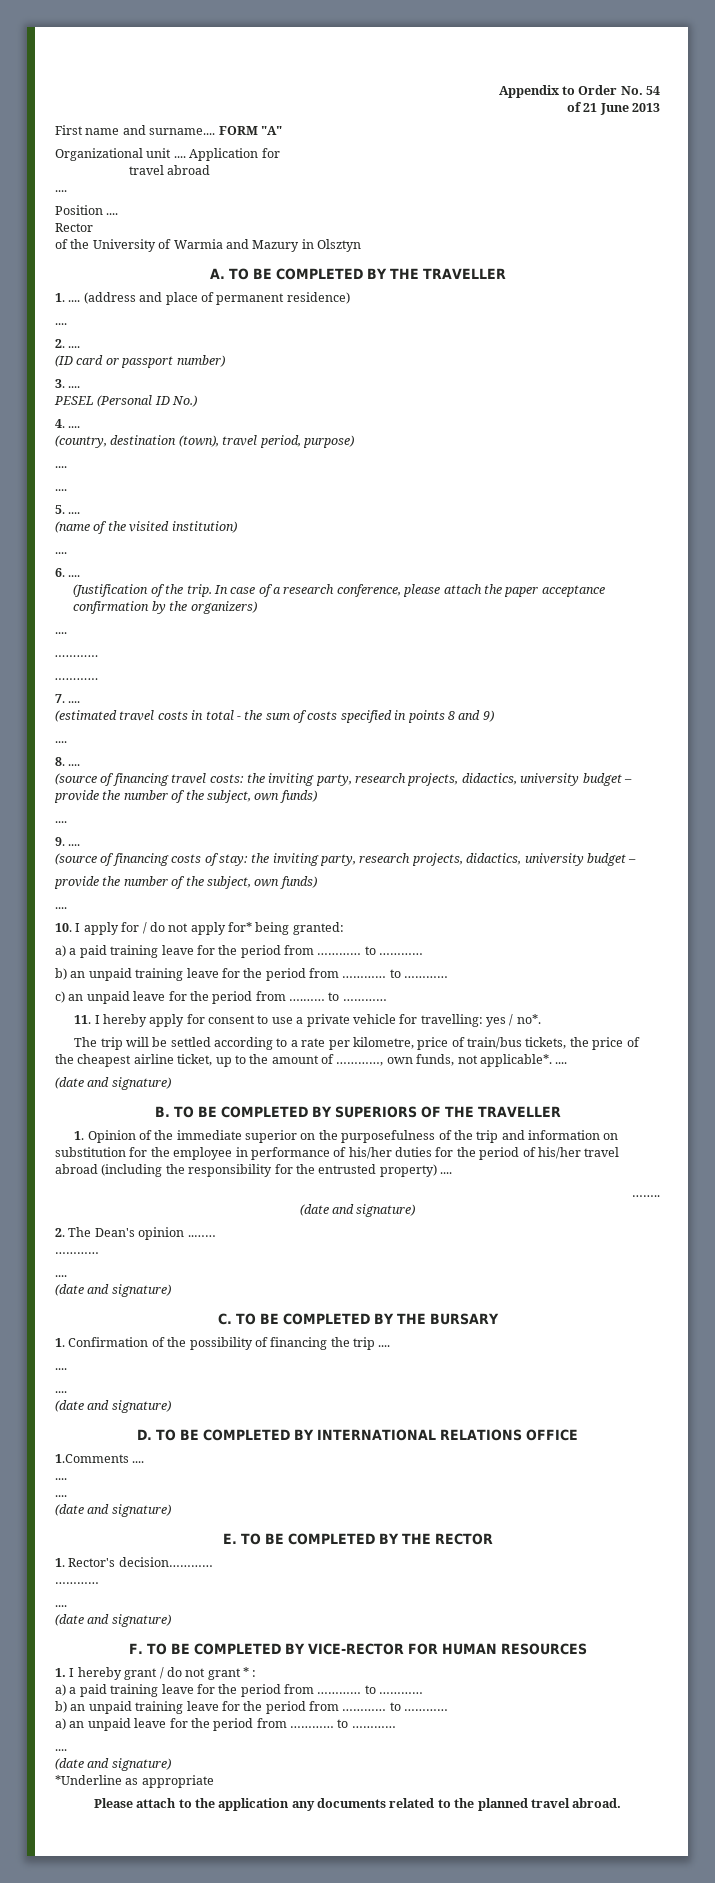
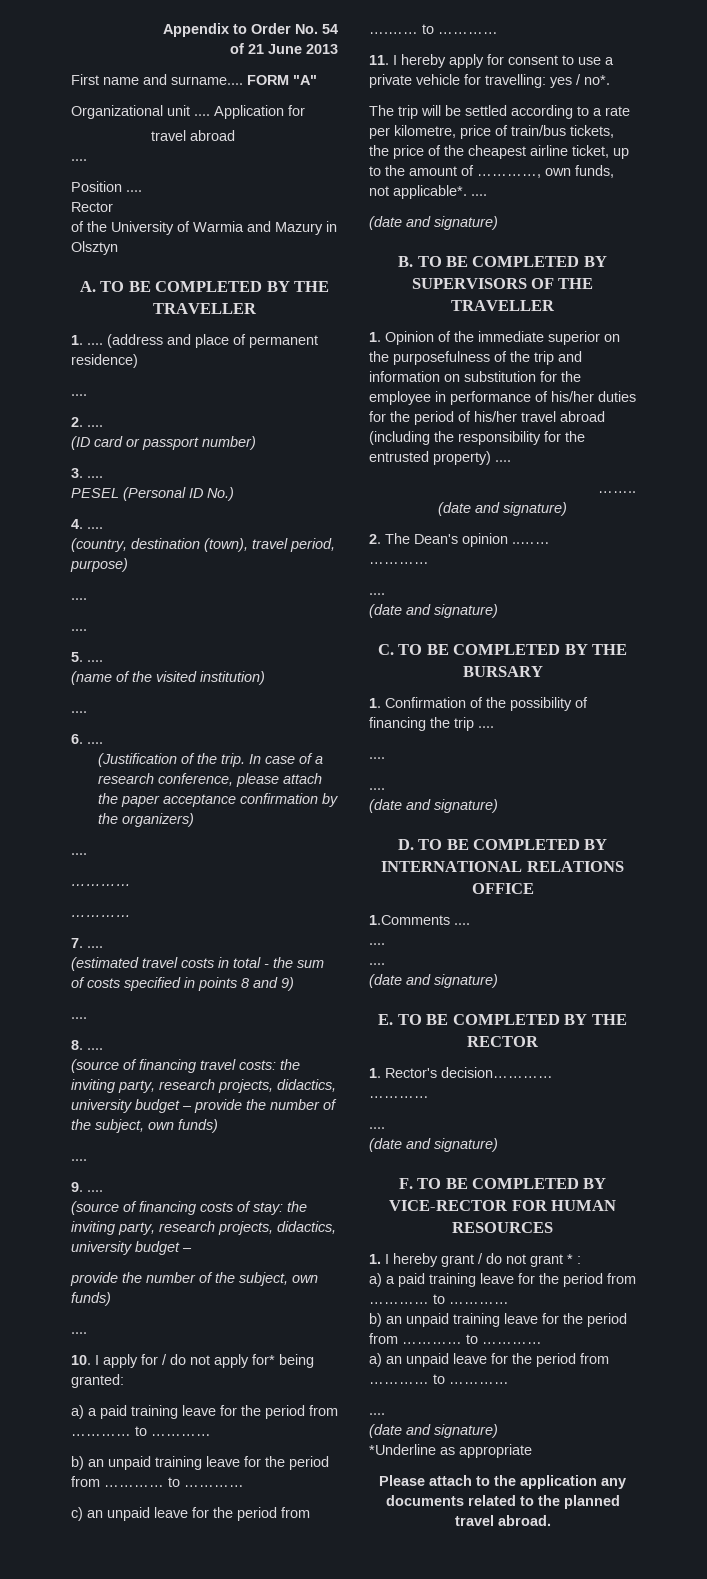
[334,1106,417,1118] SUPERIORS -> [411,278,527,289] SUPERVISORS

